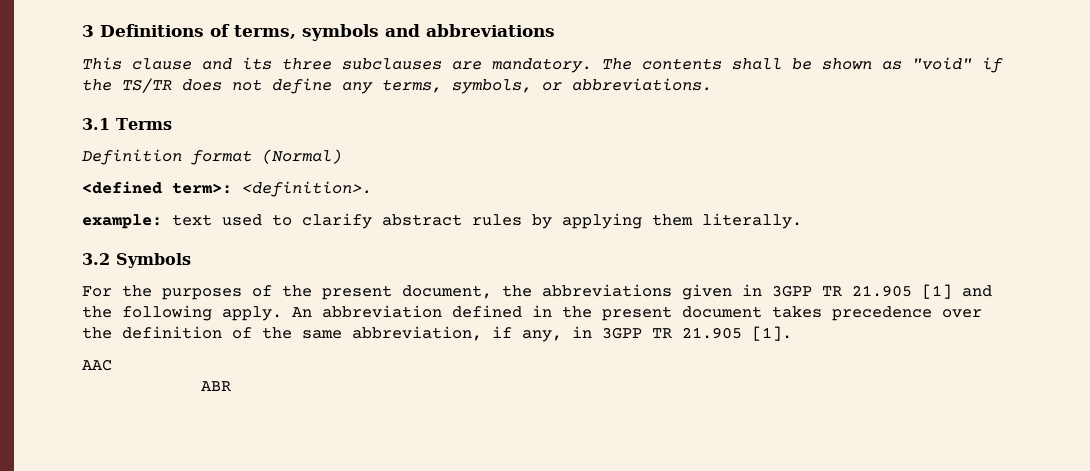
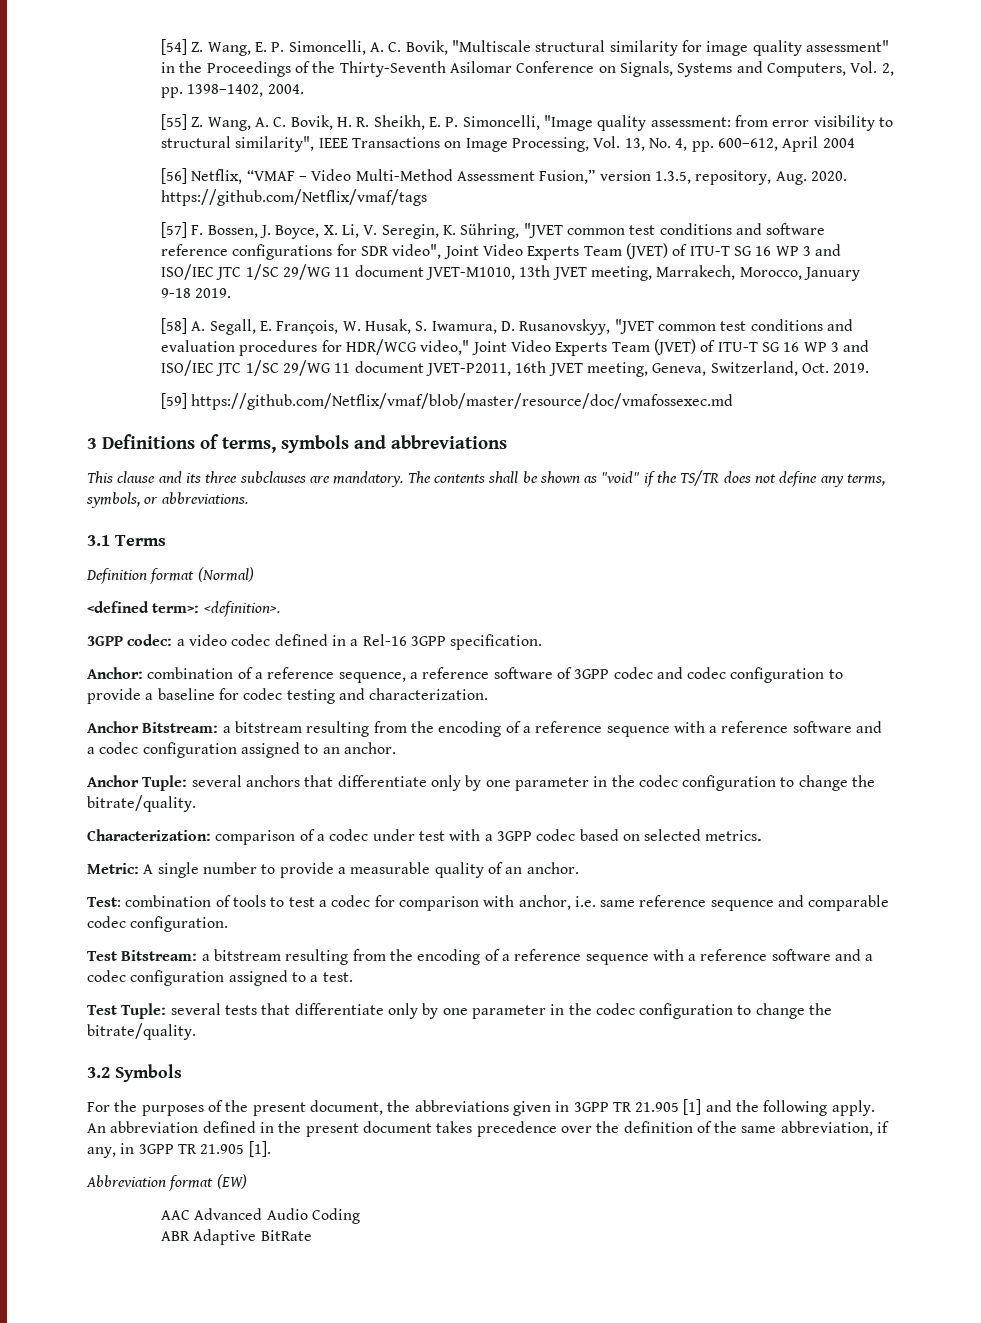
(82, 31) none -> [161,39,889,56] [161,61,894,77] [161,84,304,98] [161,114,893,131] [161,136,855,152] [161,168,847,185] [161,189,428,206] [161,222,826,239] [161,243,842,260] [161,264,860,281] [161,288,232,298] [161,318,853,335] [161,339,870,356] [161,360,870,377] [161,393,734,410] [54] Z. Wang, E. P. Simoncelli, A. C. Bovik, "Multiscale structural similarity for image quality assessment" in the Proceedings of the Thirty-Seventh Asilomar Conference on Signals, Systems and Computers, Vol. 2, pp. 1398–1402, 2004. // [55] Z. Wang, A. C. Bovik, H. R. Sheikh, E. P. Simoncelli, "Image quality assessment: from error visibility to structural similarity", IEEE Transactions on Image Processing, Vol. 13, No. 4, pp. 600–612, April 2004 // [56] Netflix, “VMAF – Video Multi-Method Assessment Fusion,” version 1.3.5, repository, Aug. 2020. https://github.com/Netflix/vmaf/tags // [57] F. Bossen, J. Boyce, X. Li, V. Seregin, K. Sühring, "JVET common test conditions and software reference configurations for SDR video", Joint Video Experts Team (JVET) of ITU-T SG 16 WP 3 and ISO/IEC JTC 1/SC 29/WG 11 document JVET-M1010, 13th JVET meeting, Marrakech, Morocco, January 9-18 2019. // [58] A. Segall, E. François, W. Husak, S. Iwamura, D. Rusanovskyy, "JVET common test conditions and evaluation procedures for HDR/WCG video," Joint Video Experts Team (JVET) of ITU-T SG 16 WP 3 and ISO/IEC JTC 1/SC 29/WG 11 document JVET-P2011, 16th JVET meeting, Geneva, Switzerland, Oct. 2019. // [59] https://github.com/Netflix/vmaf/blob/master/resource/doc/vmafossexec.md //
[82,213,802,229] example: text used to clarify abstract rules by applying them literally. -> [87,634,543,650] [87,667,843,683] [87,688,489,704] [87,721,883,737] [87,742,396,758] [87,775,876,791] [87,795,196,812] [87,829,763,845] [87,862,579,878] [87,895,890,911] [87,916,229,932] [87,949,874,965] [87,970,353,986] [87,1003,833,1019] [87,1023,196,1040] 3GPP codec: a video codec defined in a Rel-16 3GPP specification. // Anchor: combination of a reference sequence, a reference software of 3GPP codec and codec configuration to provide a baseline for codec testing and characterization. // Anchor Bitstream: a bitstream resulting from the encoding of a reference sequence with a reference software and a codec configuration assigned to an anchor. // Anchor Tuple: several anchors that differentiate only by one parameter in the codec configuration to change the bitrate/quality. // Characterization: comparison of a codec under test with a 3GPP codec based on selected metrics. // Metric: A single number to provide a measurable quality of an anchor. // Test: combination of tools to test a codec for comparison with anchor, i.e. same reference sequence and comparable codec configuration. // Test Bitstream: a bitstream resulting from the encoding of a reference sequence with a reference software and a codec configuration assigned to a test. // Test Tuple: several tests that differentiate only by one parameter in the codec configuration to change the bitrate/quality.
[82,359,112,371] AAC -> [86,1174,247,1191] [161,1208,361,1224] Abbreviation format (EW) // AAC Advanced Audio Coding
(231, 386) none -> [193,1229,312,1245] Adaptive BitRate

